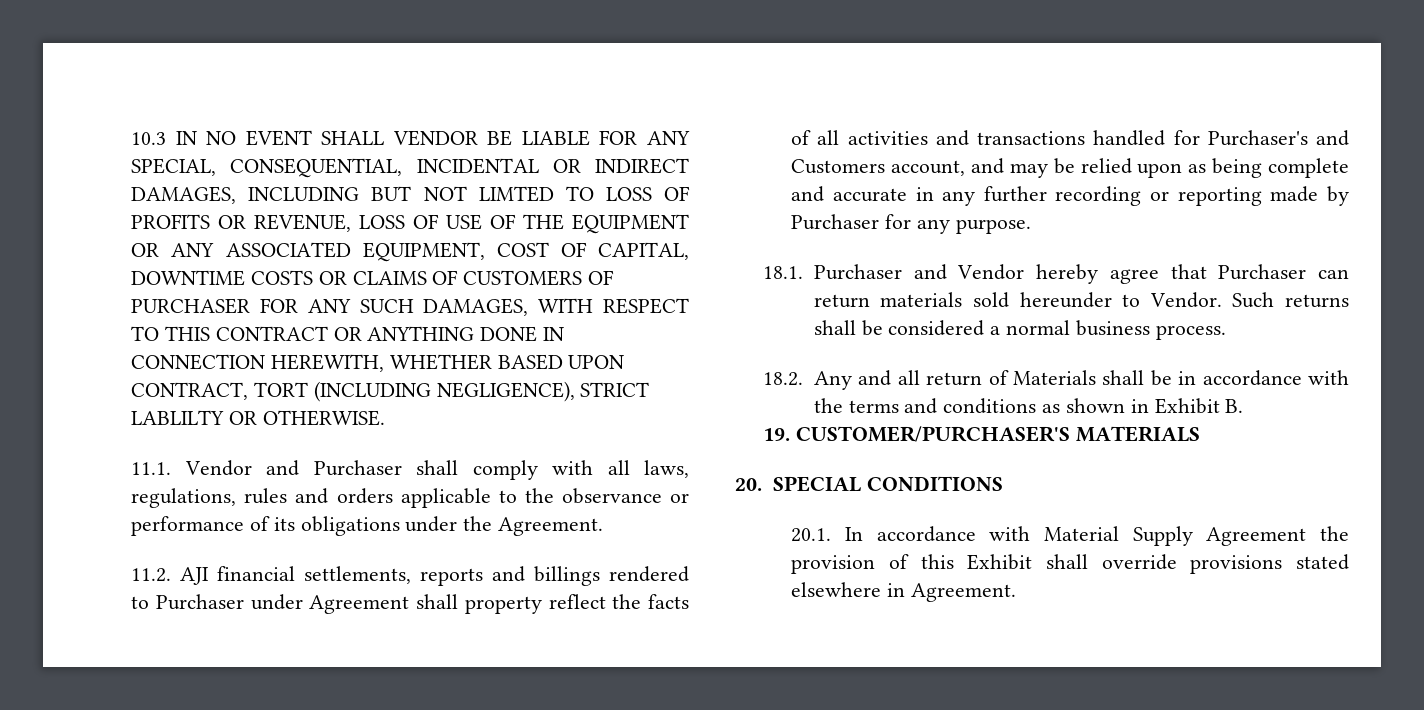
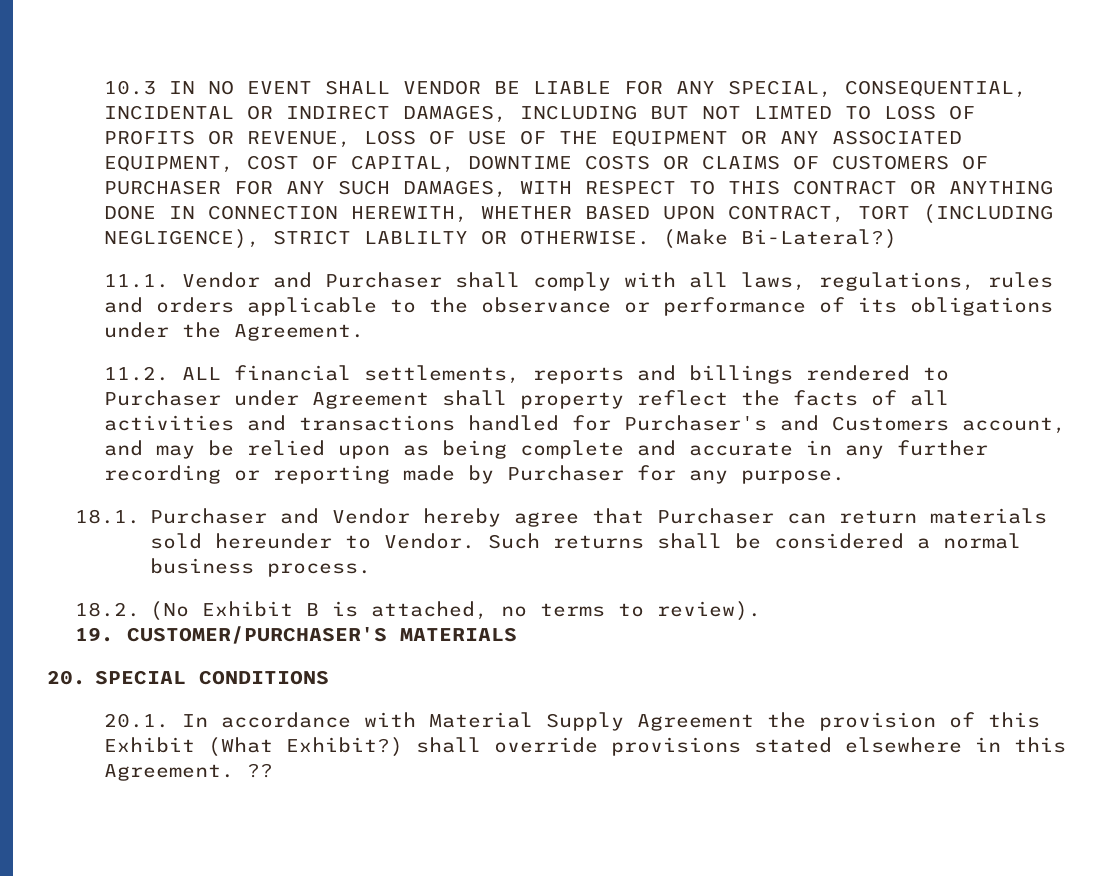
(385, 418) none -> [662,229,897,249] (Make Bi-Lateral?)
[180,567,210,585] AJI -> [181,367,221,380] ALL
[813,370,1349,390] [813,398,1244,414] Any and all return of Materials shall be in accordance with the terms and conditions as shown in Exhibit B. -> [149,601,761,621] (No Exhibit B is attached, no terms to review).
(1033, 562) none -> [207,737,403,757] (What Exhibit?)
[910,583,1016,602] Agreement. -> [1013,737,1066,753] [103,763,273,781] this Agreement. ??

